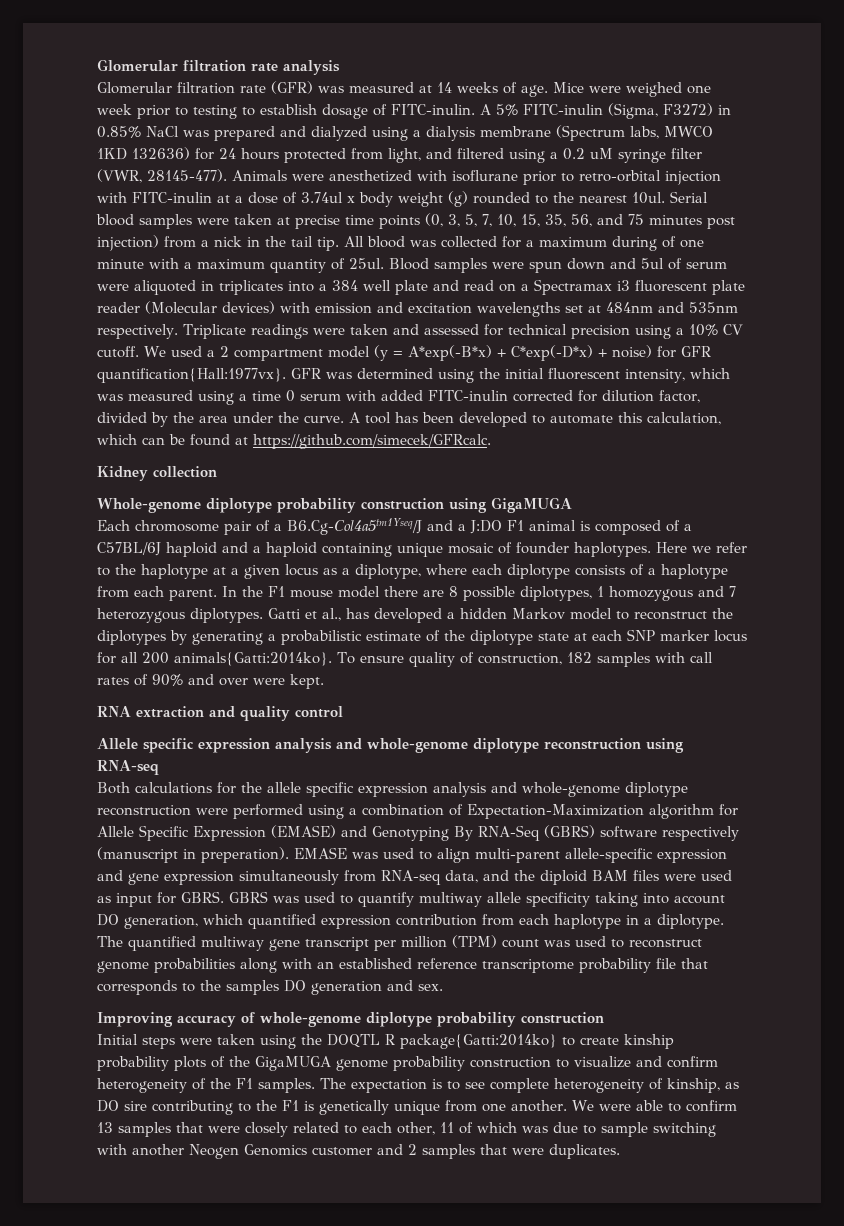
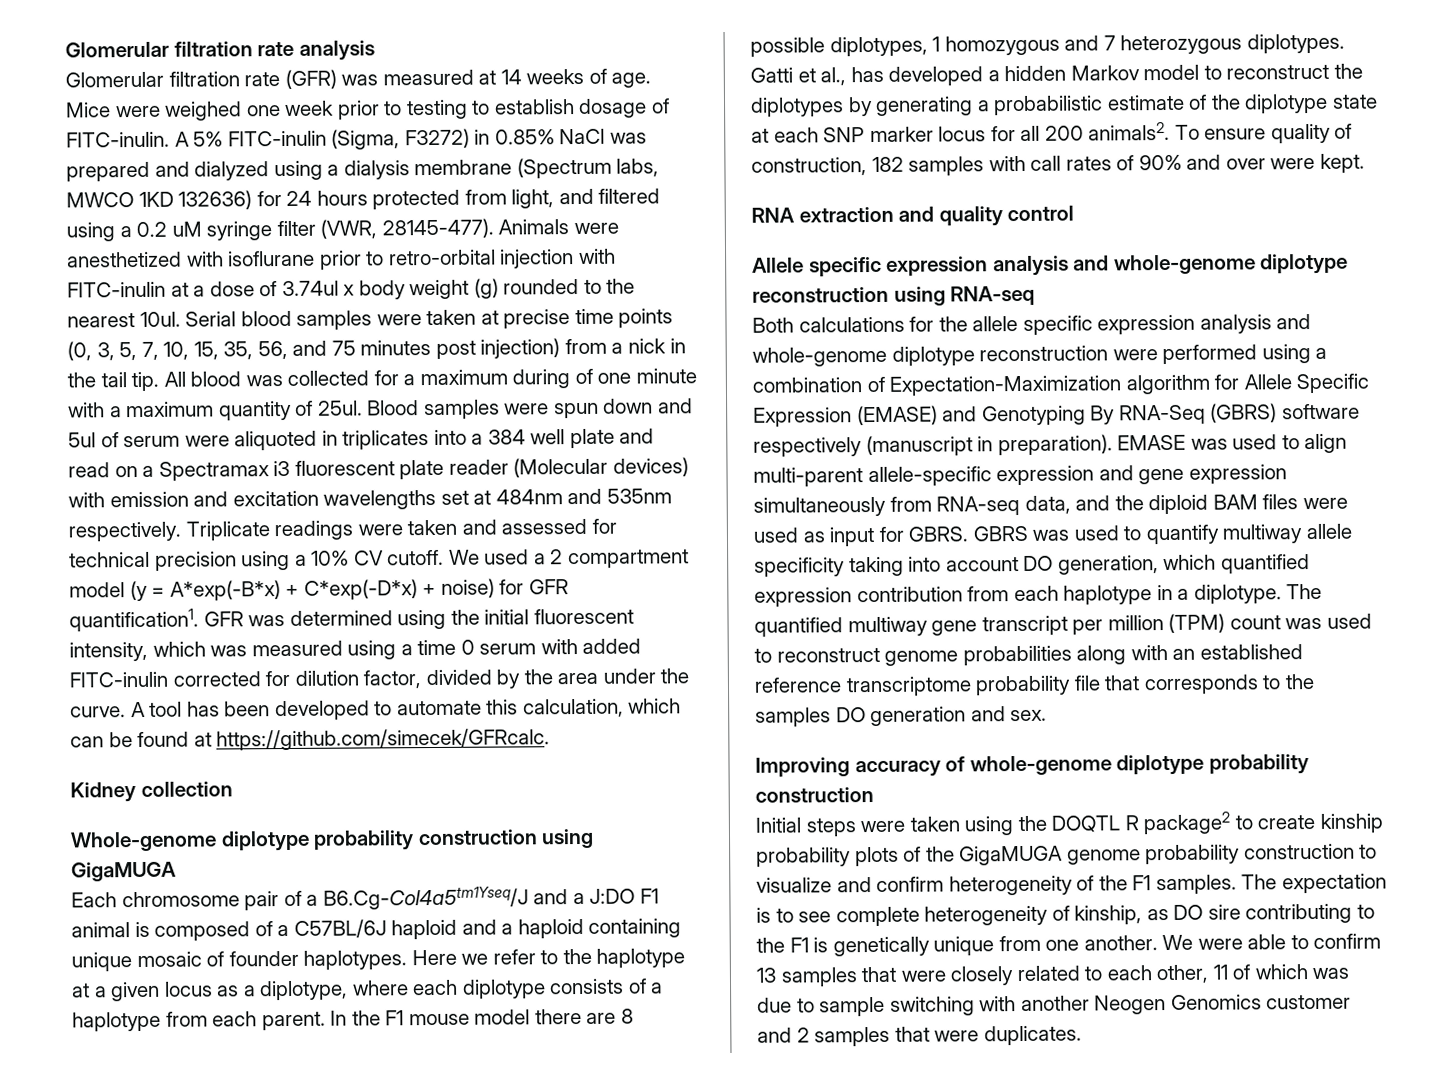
[97,368,286,383] quantification{Hall:1977vx}. -> [69,608,199,632] quantification1.
[174,652,332,666] animals{Gatti:2014ko}. -> [1088,121,1171,141] animals2.
[201,847,289,863] preperation). -> [997,434,1113,456] preparation).
[400,1034,557,1049] package{Gatti:2014ko} -> [1143,811,1231,835] package2

